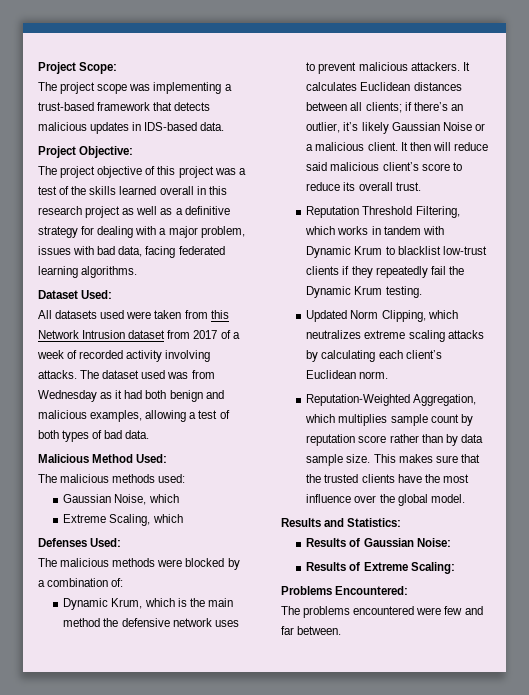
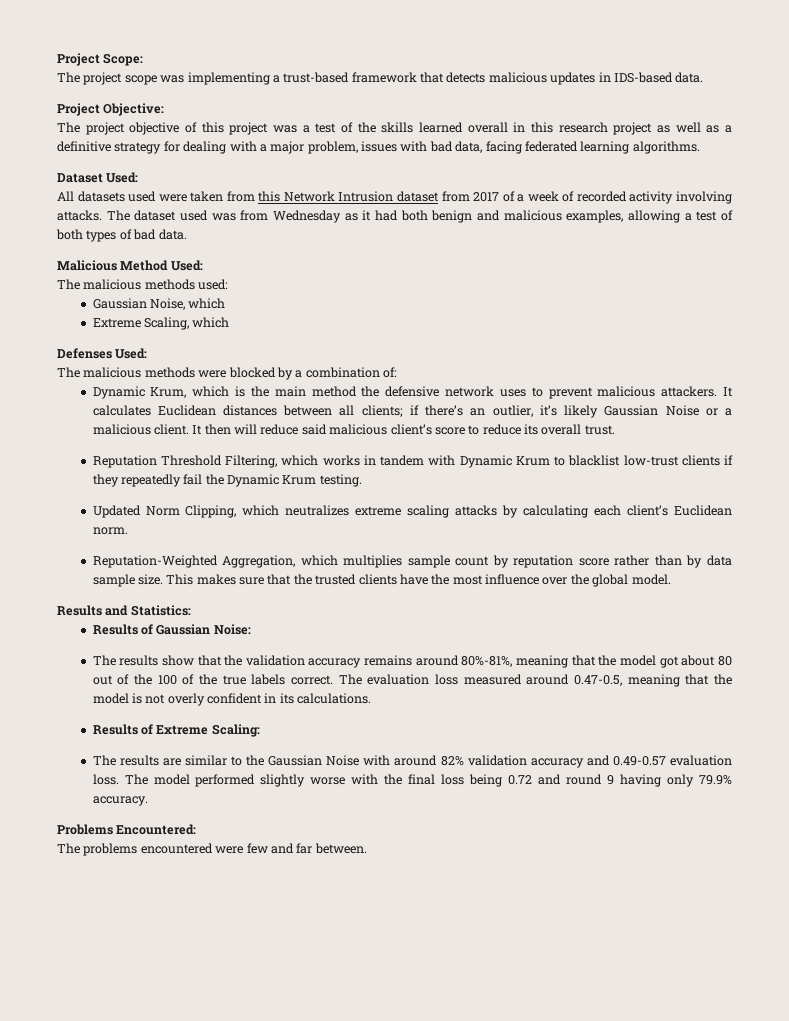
[306,562,455,574] Results of Extreme Scaling: -> [92,655,733,668] [92,674,732,687] [92,693,372,706] [92,724,260,737] [92,755,732,768] [92,774,733,787] [92,796,148,806] The results show that the validation accuracy remains around 80%-81%, meaning that the model got about 80 out of the 100 of the true labels correct. The evaluation loss measured around 0.47-0.5, meaning that the model is not overly confident in its calculations. // Results of Extreme Scaling: // The results are similar to the Gaussian Noise with around 82% validation accuracy and 0.49-0.57 evaluation loss. The model performed slightly worse with the final loss being 0.72 and round 9 having only 79.9% accuracy.

